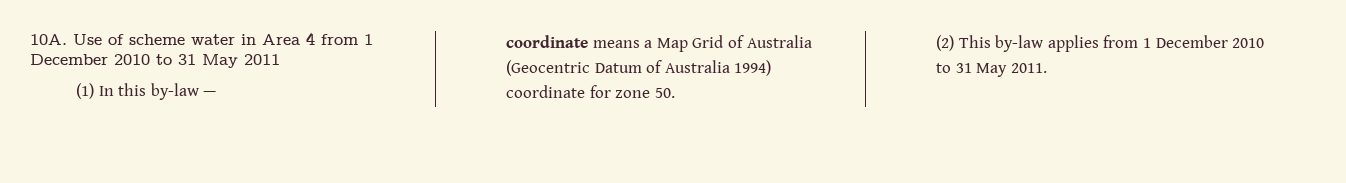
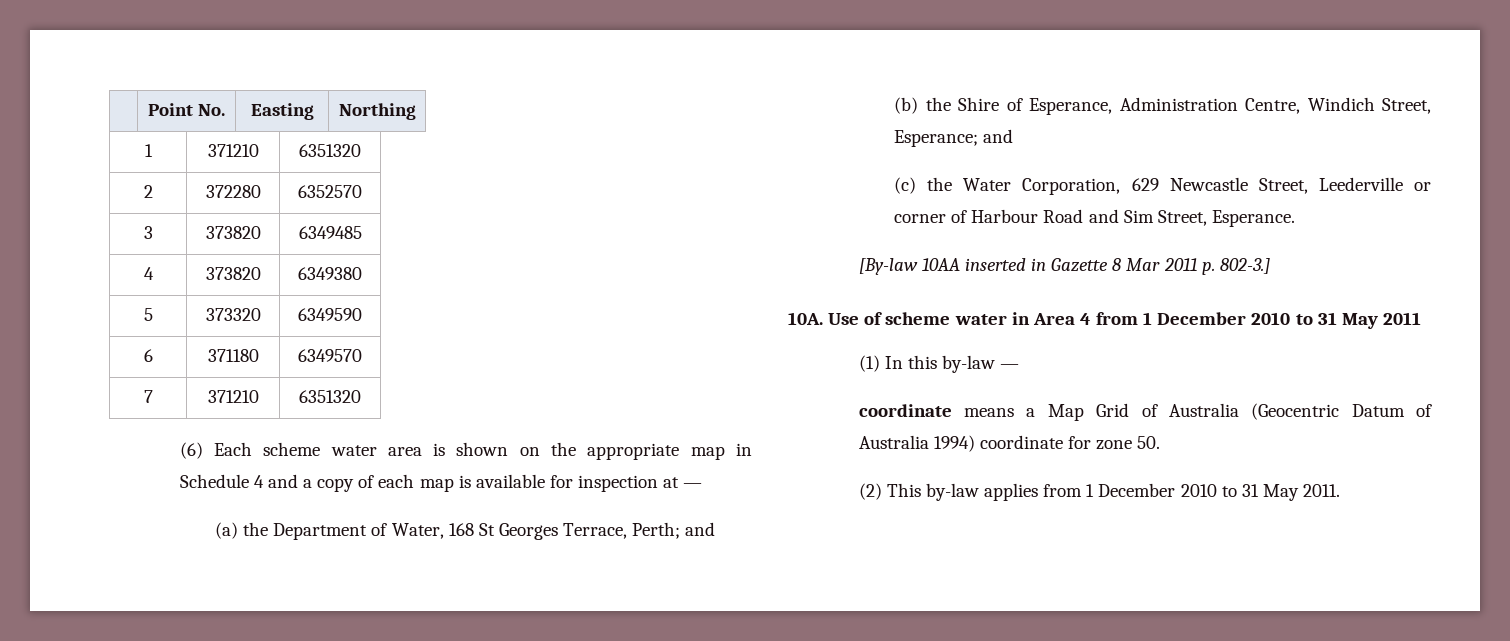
(30, 39) none -> [147,103,226,116] [250,103,314,120] [338,103,416,120] [144,144,153,157] [207,144,259,157] [299,144,361,157] [143,185,153,198] [205,185,261,198] [298,185,362,198] [143,226,153,239] [205,226,261,239] [298,226,362,239] [143,267,154,280] [205,267,261,280] [298,267,362,280] [143,308,153,321] [205,308,261,321] [298,308,362,321] [143,349,153,362] [207,349,259,362] [298,349,362,362] [143,390,153,403] [207,390,259,403] [299,390,361,403] [179,442,752,460] [179,474,703,492] [214,522,716,540] [893,97,1431,115] [893,129,1014,147] [893,177,1431,195] [893,209,1295,227] [858,258,1270,275] | Point No. | Easting | Northing // 1 | 371210 | 6351320 // 2 | 372280 | 6352570 // 3 | 373820 | 6349485 // 4 | 373820 | 6349380 // 5 | 373320 | 6349590 // 6 | 371180 | 6349570 // 7 | 371210 | 6351320 // (6) Each scheme water area is shown on the appropriate map in Schedule 4 and a copy of each map is available for inspection at — // (a) the Department of Water, 168 St Georges Terrace, Perth; and // (b) the Shire of Esperance, Administration Centre, Windich Street, Esperance; and // (c) the Water Corporation, 629 Newcastle Street, Leederville or corner of Harbour Road and Sim Street, Esperance. // [By-law 10AA inserted in Gazette 8 Mar 2011 p. 802-3.] //

